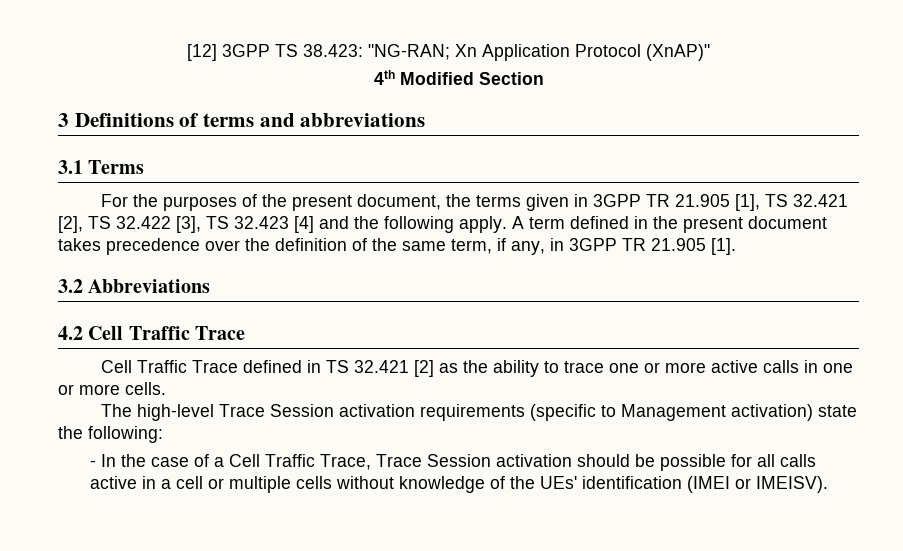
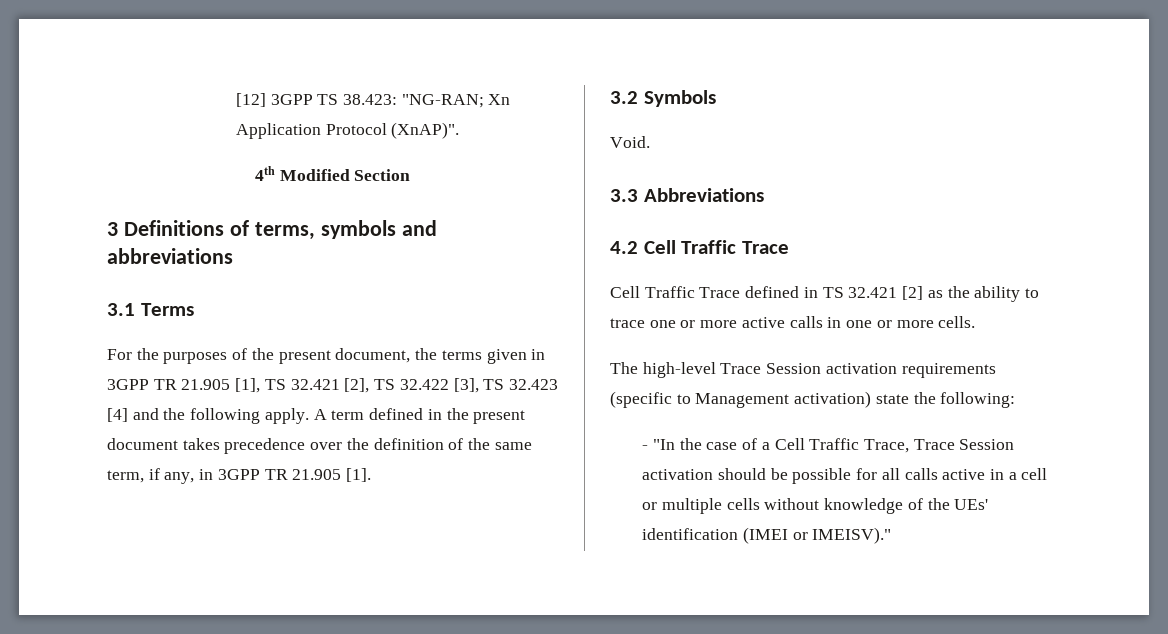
[645,44,710,61] (XnAP)" -> [391,122,460,139] (XnAP)".
[203,113,255,127] terms -> [254,220,396,240] terms, symbols
(83, 286) none -> [643,90,716,107] [610,136,650,148] [610,189,638,202] Symbols // Void. // 3.3
[101,454,117,467] In -> [652,439,675,450] "In
[756,476,829,493] IMEISV). -> [812,527,892,544] IMEISV)."

